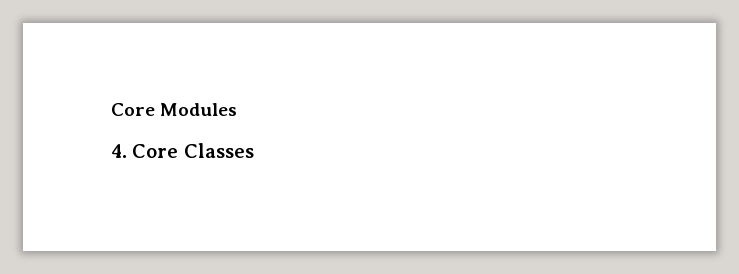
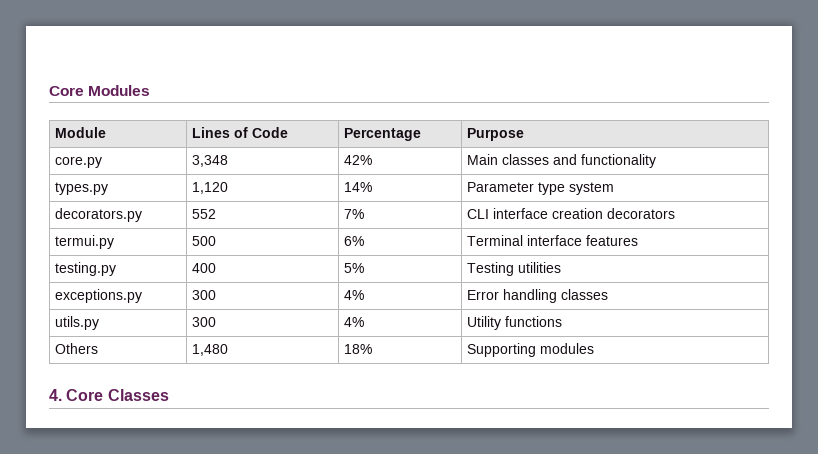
(238, 109) none -> [55,127,107,138] [192,127,289,138] [344,128,422,141] [467,128,525,141] [55,156,103,168] [192,155,229,167] [344,155,373,165] [467,154,657,168] [55,182,109,195] [192,182,229,194] [344,182,373,192] [467,182,615,195] [55,208,143,222] [192,209,217,219] [344,209,365,219] [467,208,676,219] [55,235,115,249] [192,236,217,246] [344,236,365,246] [467,235,639,246] [55,262,117,276] [192,263,217,273] [344,263,365,273] [467,262,562,276] [55,289,143,303] [192,290,217,300] [344,290,365,300] [467,289,609,303] [55,316,100,330] [192,317,217,327] [344,317,365,327] [467,316,563,330] [55,343,99,354] [192,344,229,356] [344,344,373,354] [467,343,595,357] // Module | Lines of Code | Percentage | Purpose // core.py | 3,348 | 42% | Main classes and functionality // types.py | 1,120 | 14% | Parameter type system // decorators.py | 552 | 7% | CLI interface creation decorators // termui.py | 500 | 6% | Terminal interface features // testing.py | 400 | 5% | Testing utilities // exceptions.py | 300 | 4% | Error handling classes // utils.py | 300 | 4% | Utility functions // Others | 1,480 | 18% | Supporting modules

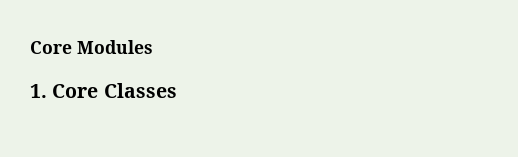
[55,127,107,138] [192,127,289,138] [344,128,422,141] [467,128,525,141] [55,156,103,168] [192,155,229,167] [344,155,373,165] [467,154,657,168] [55,182,109,195] [192,182,229,194] [344,182,373,192] [467,182,615,195] [55,208,143,222] [192,209,217,219] [344,209,365,219] [467,208,676,219] [55,235,115,249] [192,236,217,246] [344,236,365,246] [467,235,639,246] [55,262,117,276] [192,263,217,273] [344,263,365,273] [467,262,562,276] [55,289,143,303] [192,290,217,300] [344,290,365,300] [467,289,609,303] [55,316,100,330] [192,317,217,327] [344,317,365,327] [467,316,563,330] [55,343,99,354] [192,344,229,356] [344,344,373,354] [467,343,595,357] [49,389,62,401] // Module | Lines of Code | Percentage | Purpose // core.py | 3,348 | 42% | Main classes and functionality // types.py | 1,120 | 14% | Parameter type system // decorators.py | 552 | 7% | CLI interface creation decorators // termui.py | 500 | 6% | Terminal interface features // testing.py | 400 | 5% | Testing utilities // exceptions.py | 300 | 4% | Error handling classes // utils.py | 300 | 4% | Utility functions // Others | 1,480 | 18% | Supporting modules // 4. -> [30,84,47,98] // 1.

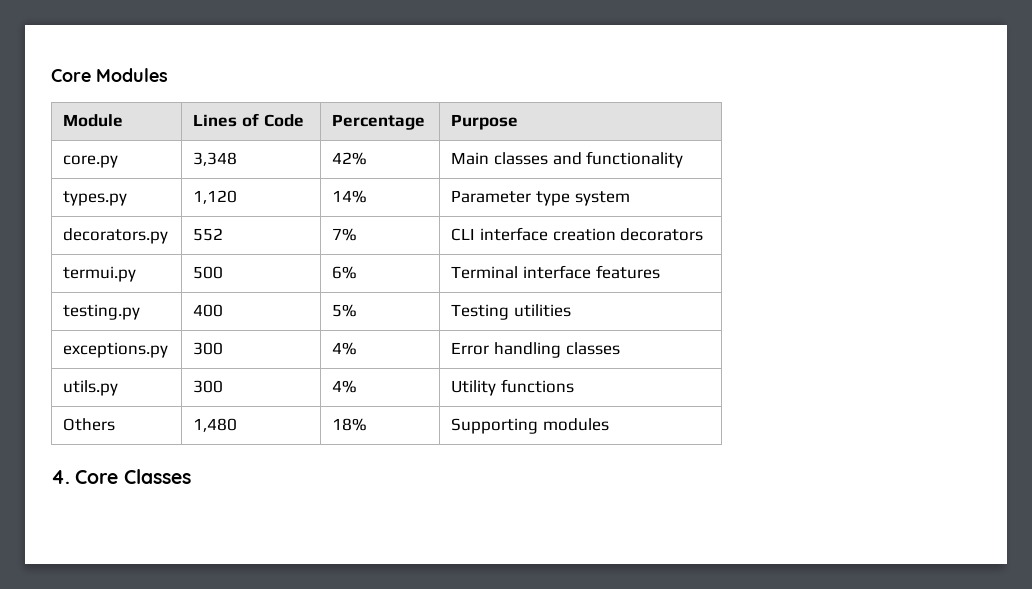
[30,84,47,98] // 1. -> [63,114,124,127] [193,113,304,127] [332,114,426,130] [451,114,519,130] [63,155,119,168] [193,152,238,166] [332,152,368,165] [451,151,684,168] [63,191,128,206] [193,190,238,204] [332,190,368,203] [451,190,630,206] [63,228,169,244] [193,228,224,241] [332,228,358,241] [451,227,704,241] [63,266,137,282] [193,266,224,279] [332,266,358,279] [451,265,660,279] [63,304,141,320] [193,304,224,317] [332,304,358,317] [451,304,572,320] [63,342,169,358] [193,342,224,355] [332,342,358,355] [451,342,620,358] [63,380,119,396] [193,380,224,393] [332,380,358,393] [451,379,575,396] [63,418,116,431] [193,418,238,432] [332,418,368,431] [451,418,610,434] [51,470,70,484] // Module | Lines of Code | Percentage | Purpose // core.py | 3,348 | 42% | Main classes and functionality // types.py | 1,120 | 14% | Parameter type system // decorators.py | 552 | 7% | CLI interface creation decorators // termui.py | 500 | 6% | Terminal interface features // testing.py | 400 | 5% | Testing utilities // exceptions.py | 300 | 4% | Error handling classes // utils.py | 300 | 4% | Utility functions // Others | 1,480 | 18% | Supporting modules // 4.

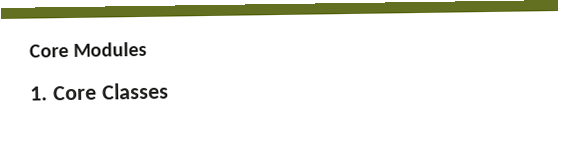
[63,114,124,127] [193,113,304,127] [332,114,426,130] [451,114,519,130] [63,155,119,168] [193,152,238,166] [332,152,368,165] [451,151,684,168] [63,191,128,206] [193,190,238,204] [332,190,368,203] [451,190,630,206] [63,228,169,244] [193,228,224,241] [332,228,358,241] [451,227,704,241] [63,266,137,282] [193,266,224,279] [332,266,358,279] [451,265,660,279] [63,304,141,320] [193,304,224,317] [332,304,358,317] [451,304,572,320] [63,342,169,358] [193,342,224,355] [332,342,358,355] [451,342,620,358] [63,380,119,396] [193,380,224,393] [332,380,358,393] [451,379,575,396] [63,418,116,431] [193,418,238,432] [332,418,368,431] [451,418,610,434] [51,470,70,484] // Module | Lines of Code | Percentage | Purpose // core.py | 3,348 | 42% | Main classes and functionality // types.py | 1,120 | 14% | Parameter type system // decorators.py | 552 | 7% | CLI interface creation decorators // termui.py | 500 | 6% | Terminal interface features // testing.py | 400 | 5% | Testing utilities // exceptions.py | 300 | 4% | Error handling classes // utils.py | 300 | 4% | Utility functions // Others | 1,480 | 18% | Supporting modules // 4. -> [30,86,48,101] // 1.

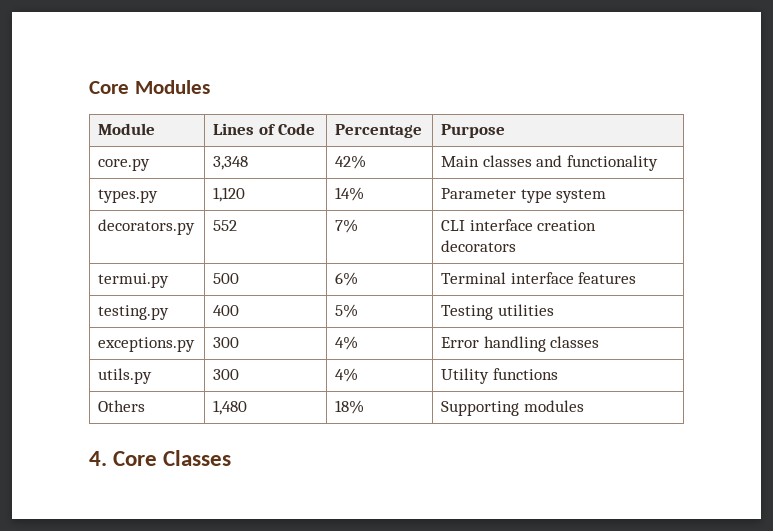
[30,86,48,101] // 1. -> [98,123,156,135] [213,123,316,135] [335,124,423,138] [441,124,506,138] [98,158,151,171] [213,156,249,170] [335,155,367,169] [441,155,659,171] [98,189,159,203] [213,187,246,202] [335,187,365,201] [441,188,607,203] [98,219,196,235] [213,220,238,231] [335,219,359,233] [441,219,597,231] [441,240,517,252] [98,273,170,288] [213,273,240,284] [335,272,359,286] [441,272,637,284] [98,305,170,320] [213,305,240,316] [335,304,359,318] [441,304,554,320] [98,337,196,352] [213,337,240,348] [335,336,359,350] [441,336,600,352] [98,368,153,384] [213,369,240,380] [335,368,359,382] [441,368,558,384] [98,400,146,412] [213,400,248,415] [335,400,365,414] [441,400,584,416] [89,451,107,466] // Module | Lines of Code | Percentage | Purpose // core.py | 3,348 | 42% | Main classes and functionality // types.py | 1,120 | 14% | Parameter type system // decorators.py | 552 | 7% | CLI interface creation decorators // termui.py | 500 | 6% | Terminal interface features // testing.py | 400 | 5% | Testing utilities // exceptions.py | 300 | 4% | Error handling classes // utils.py | 300 | 4% | Utility functions // Others | 1,480 | 18% | Supporting modules // 4.

